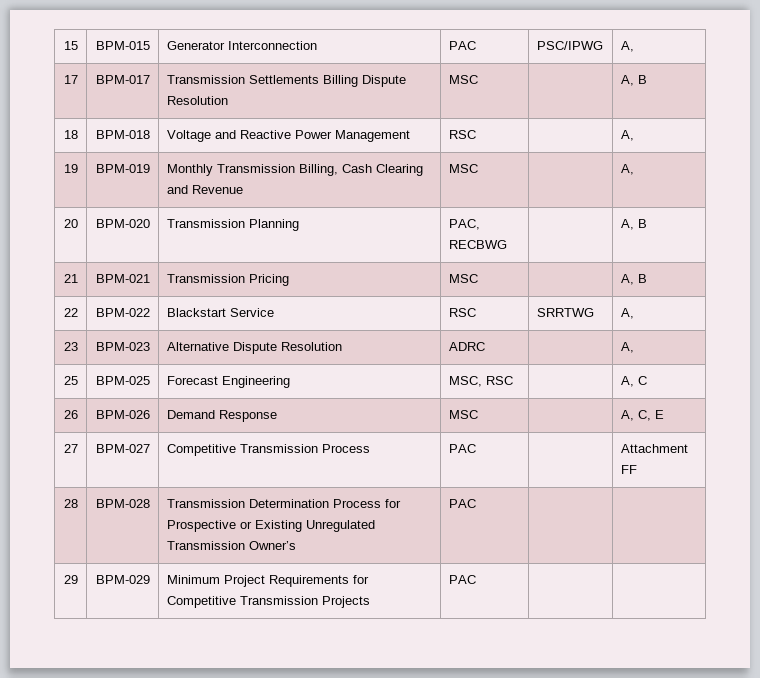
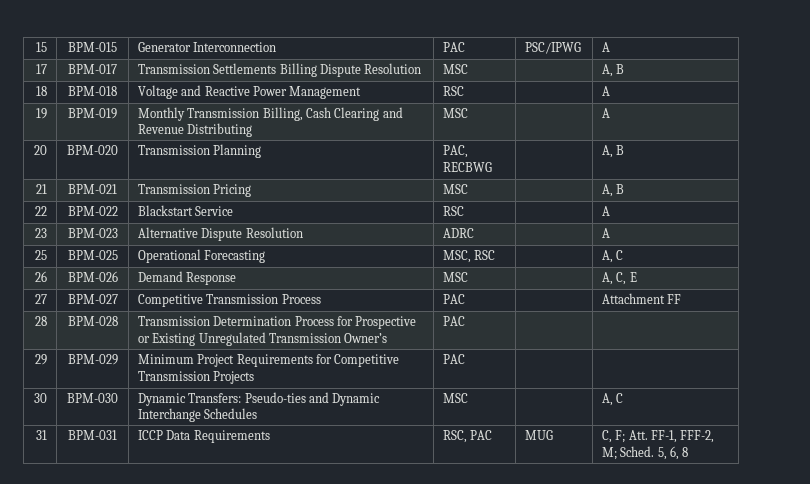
[620,41,634,52] A, -> [601,42,610,52] A
[620,130,634,141] A, -> [601,86,610,96] A
[448,164,478,173] [620,164,634,175] | MSC | | A, -> [187,123,253,137] [442,108,468,118] [601,108,610,118] Distributing | MSC | | A
[536,308,594,317] [620,308,634,319] SRRTWG | A, -> [601,206,610,216] | A
[620,342,634,353] A, -> [601,228,610,238] A
[166,376,290,388] Forecast Engineering -> [137,249,266,263] Operational Forecasting
(476, 579) none -> [34,393,48,403] [67,393,118,403] [137,392,381,406] [137,408,258,422] [442,393,468,403] [601,393,624,406] [36,430,48,440] [68,430,117,440] [137,430,270,443] [442,430,493,443] [524,430,553,440] [601,430,715,443] [601,446,689,460] // 30 | BPM-030 | Dynamic Transfers: Pseudo-ties and Dynamic Interchange Schedules | MSC | | A, C // 31 | BPM-031 | ICCP Data Requirements | RSC, PAC | MUG | C, F; Att. FF-1, FFF-2, M; Sched. 5, 6, 8

